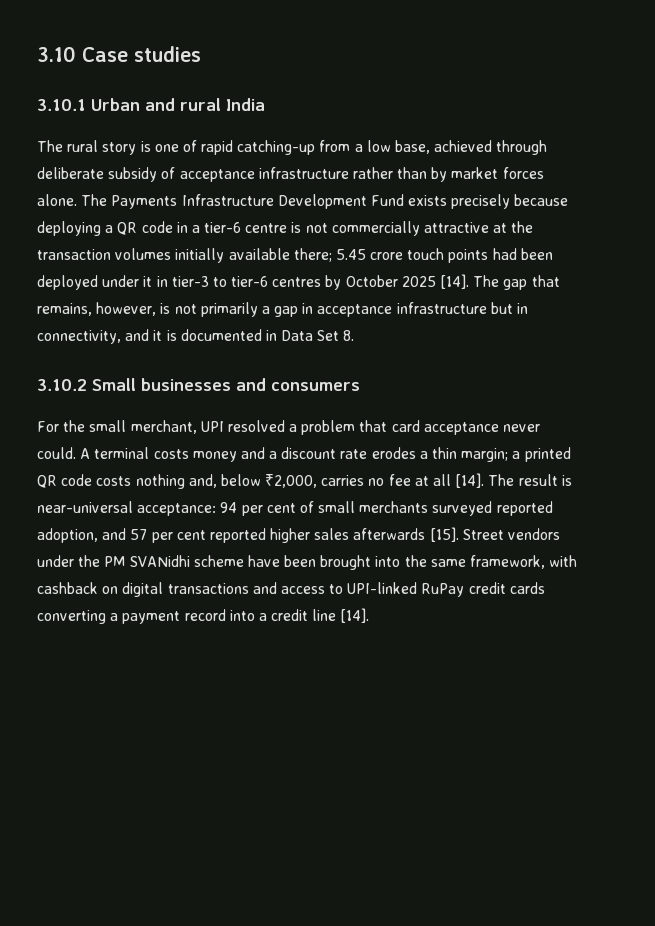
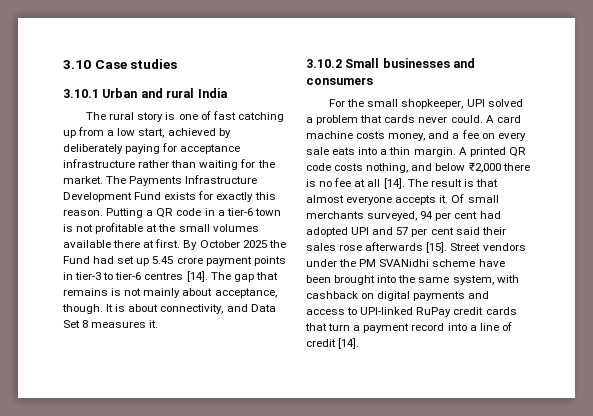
[201,140,548,155] [37,167,544,182] [37,194,77,206] rapid catching-up from a low base, achieved through deliberate subsidy of acceptance infrastructure rather than by market forces alone. -> [212,111,284,122] [63,127,231,138] [63,143,241,154] [63,159,275,170] [63,176,103,184] fast catching up from a low start, achieved by deliberately paying for acceptance infrastructure rather than waiting for the market.
[451,194,569,209] [37,221,101,236] precisely because deploying -> [198,191,276,202] [63,208,144,218] for exactly this reason. Putting
[245,221,534,236] [37,248,553,263] [37,275,153,290] centre is not commercially attractive at the transaction volumes initially available there; 5.45 crore touch points had been deployed under it -> [254,208,281,216] [63,223,259,234] [63,239,286,250] [63,256,286,266] town is not profitable at the small volumes available there at first. By October 2025 the Fund had set up 5.45 crore payment points
[325,275,436,290] by October 2025 -> (184, 276) none
[37,302,529,317] [37,329,355,344] remains, however, is not primarily a gap in acceptance infrastructure but in connectivity, and it is documented in Data Set 8. -> [63,288,277,298] [62,304,276,314] [63,320,159,328] remains is not mainly about acceptance, though. It is about connectivity, and Data Set 8 measures it.
[130,420,285,434] merchant, UPI resolved -> [401,99,523,109] shopkeeper, UPI solved
[391,420,499,435] card acceptance -> [384,115,416,123] cards
[94,447,571,462] [37,474,365,489] terminal costs money and a discount rate erodes a thin margin; a printed QR code costs nothing and, below ₹2,000, carries -> [496,115,521,123] [306,130,526,141] [306,147,526,157] [306,162,530,173] [306,179,316,187] card machine costs money, and a fee on every sale eats into a thin margin. A printed QR code costs nothing, and below ₹2,000 there is
[37,501,553,516] [37,528,350,543] near-universal acceptance: 94 per cent of small merchants surveyed reported adoption, and 57 per cent reported higher sales -> [475,179,498,187] [306,194,499,205] [306,211,501,221] [306,227,506,237] [306,243,363,251] that almost everyone accepts it. Of small merchants surveyed, 94 per cent had adopted UPI and 57 per cent said their sales rose
[470,555,546,569] framework, -> [452,275,494,285] system,
[167,583,249,594] transactions -> [413,291,466,301] payments
[37,610,106,624] converting -> [305,323,351,331] that turn
[271,609,337,621] credit line -> [479,322,512,331] [306,339,336,347] line of credit

